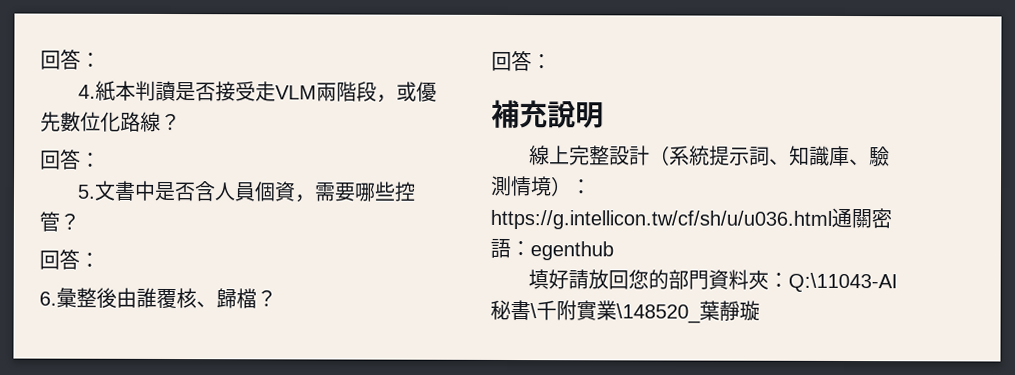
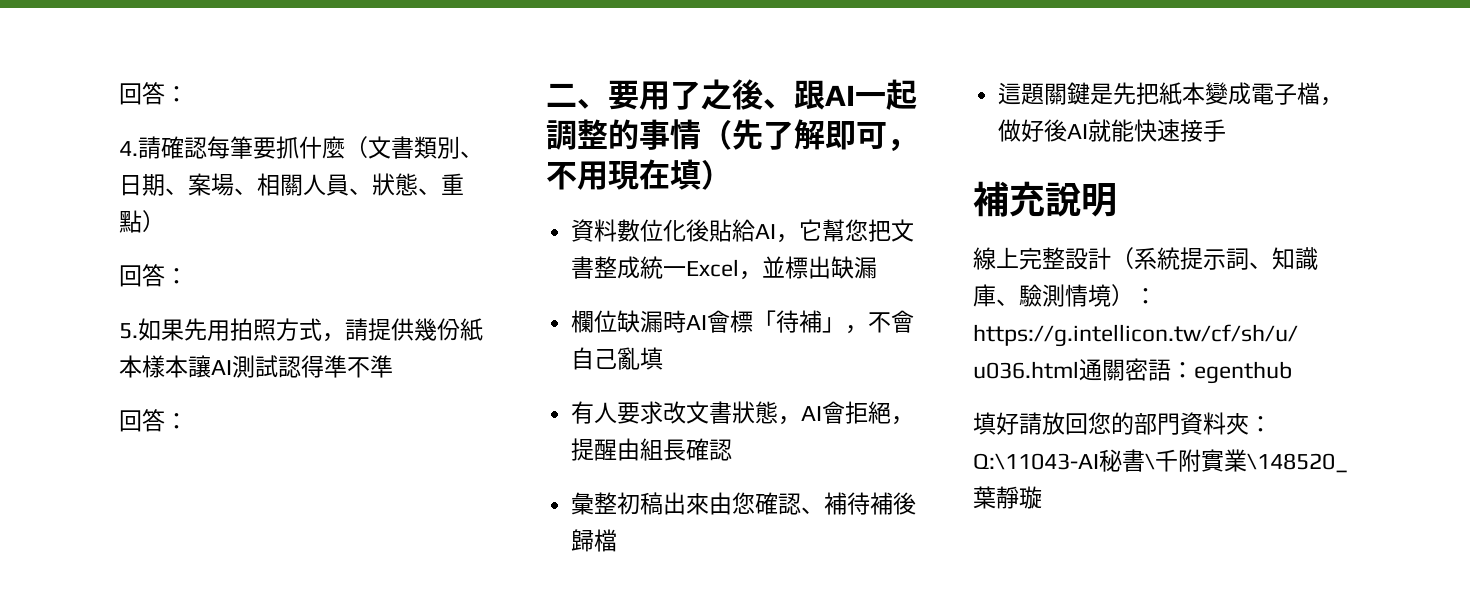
[94,80,437,103] [40,111,181,132] [40,149,101,170] [76,180,416,203] [39,211,80,232] [39,249,100,270] [39,287,277,309] [491,51,552,72] 紙本判讀是否接受走VLM兩階段，或優先數位化路線？ // 回答： // 5.文書中是否含人員個資，需要哪些控管？ // 回答： // 6.彙整後由誰覆核、歸檔？ // 回答： -> [138,136,483,159] [119,173,464,196] [119,210,165,233] [119,264,188,287] [119,318,483,342] [119,355,393,378] [119,409,188,432] [546,79,917,110] [546,119,918,152] [546,159,732,190] [571,219,915,243] [571,256,878,280] [571,310,915,334] [571,347,664,370] [571,401,915,425] [571,438,733,461] [571,492,917,515] [571,529,618,552] [998,82,1344,106] [998,119,1227,142] 請確認每筆要抓什麼（文書類別、日期、案場、相關人員、狀態、重點） // 回答： // 5.如果先用拍照方式，請提供幾份紙本樣本讓AI測試認得準不準 // 回答： // 二、要用了之後、跟AI一起調整的事情（先了解即可，不用現在填） // 資料數位化後貼給AI，它幫您把文書整成統一Excel，並標出缺漏 // 欄位缺漏時AI會標「待補」，不會自己亂填 // 有人要求改文書狀態，AI會拒絕，提醒由組長確認 // 彙整初稿出來由您確認、補待補後歸檔 // 這題關鍵是先把紙本變成電子檔，做好後AI就能快速接手

